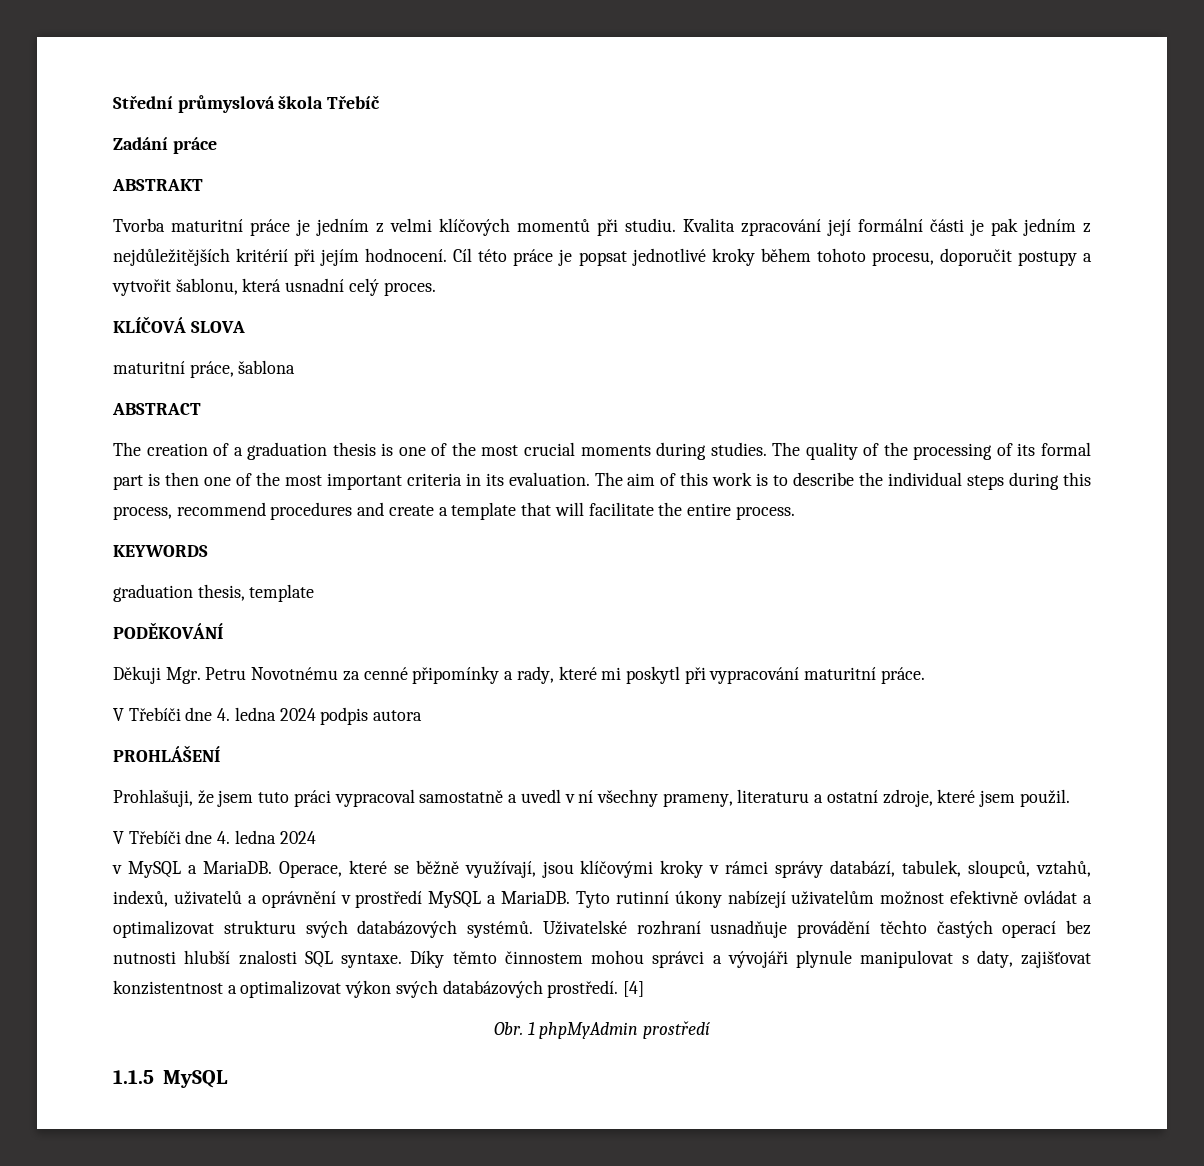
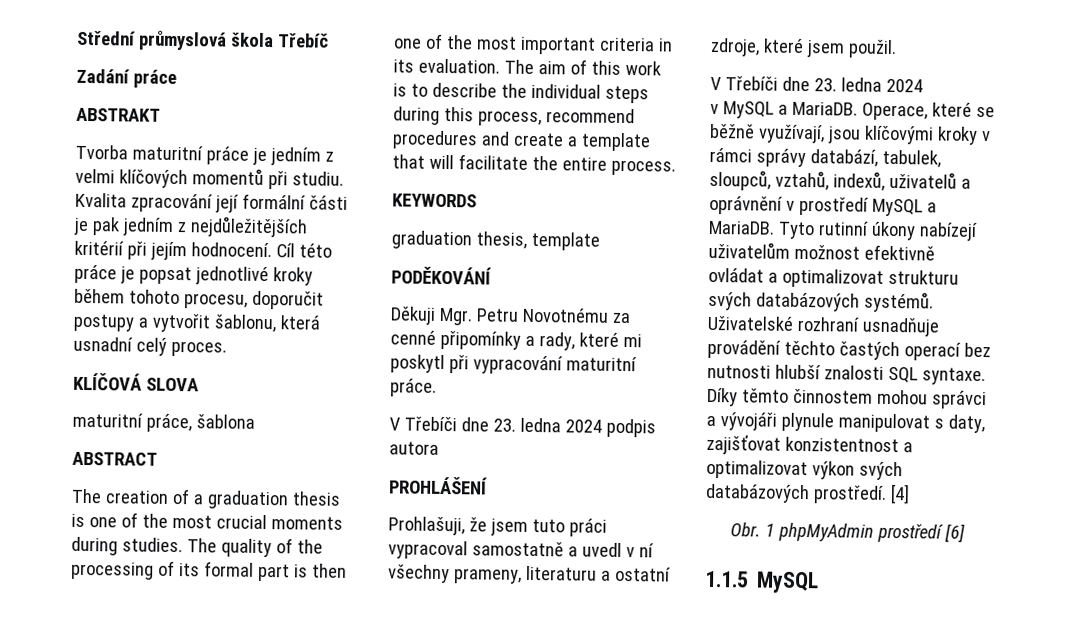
[217,708,231,721] 4. -> [492,418,516,432] 23.
[217,831,231,844] 4. -> [813,78,837,92] 23.
(711, 1030) none -> [943,523,965,543] [6]

